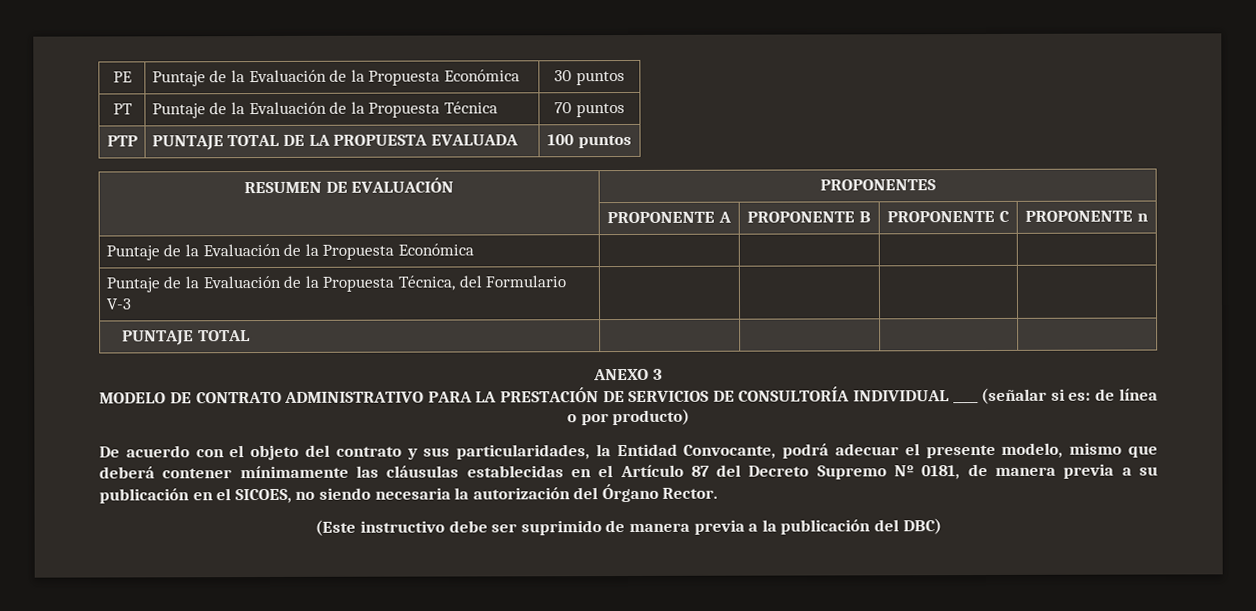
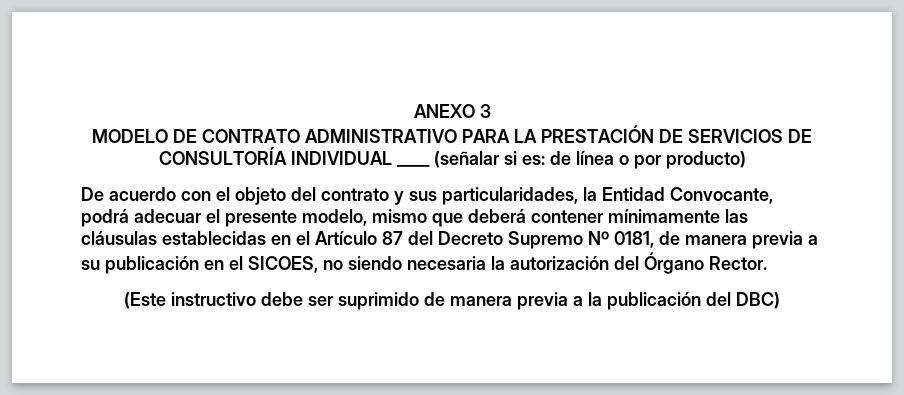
[112,71,132,83] [151,69,520,87] [554,70,625,86] [112,103,133,115] [151,101,498,119] [554,102,625,118] [106,135,138,147] [151,134,519,151] [547,134,632,149] [243,177,455,194] [819,179,936,191] [607,211,732,224] [747,211,871,223] [887,210,1010,223] [1025,210,1148,222] [105,243,474,261] [105,275,567,293] [105,298,132,310] [121,330,251,346] PE | Puntaje de la Evaluación de la Propuesta Económica | 30 puntos // PT | Puntaje de la Evaluación de la Propuesta Técnica | 70 puntos // PTP | PUNTAJE TOTAL DE LA PROPUESTA EVALUADA | 100 puntos // RESUMEN DE EVALUACIÓN | PROPONENTES // | PROPONENTE A | PROPONENTE B | PROPONENTE C | PROPONENTE n // Puntaje de la Evaluación de la Propuesta Económica | | | | // Puntaje de la Evaluación de la Propuesta Técnica, del Formulario V-3 | | | | // PUNTAJE TOTAL | | | | // -> (413, 111) none

